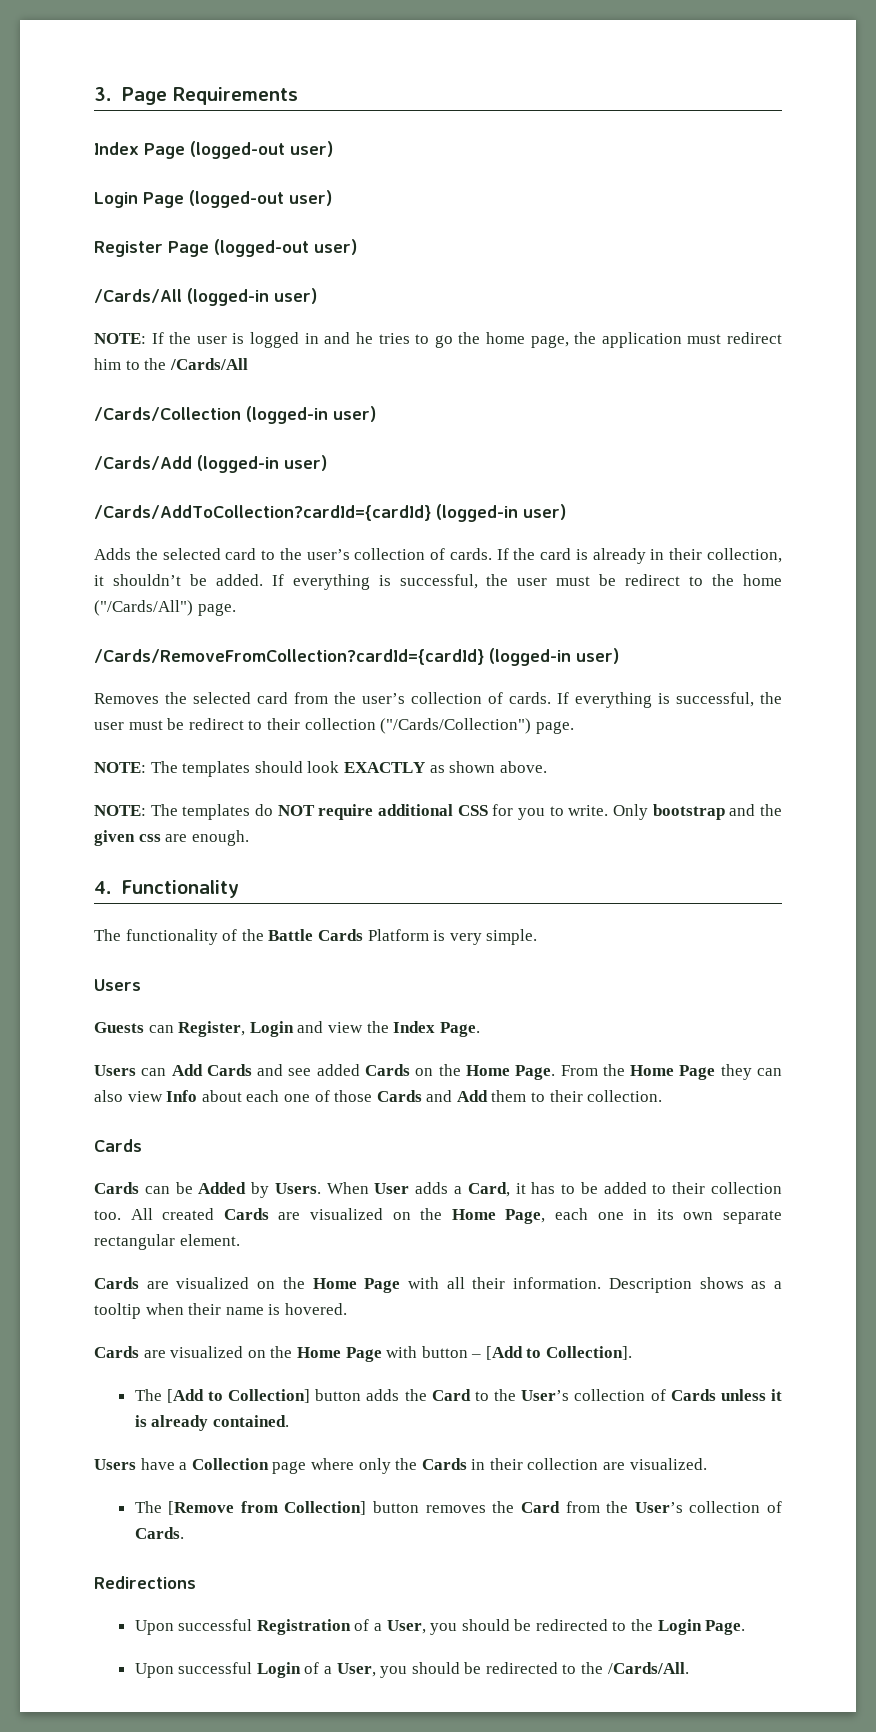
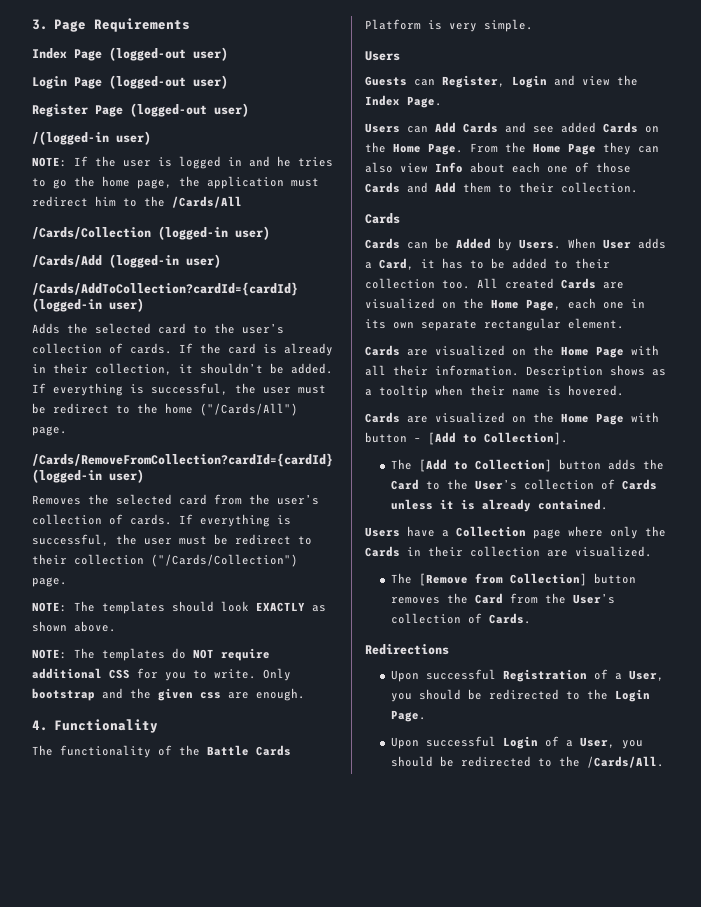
[94,288,269,306] /Cards/All (logged-in -> [32,131,109,145] /(logged-in

